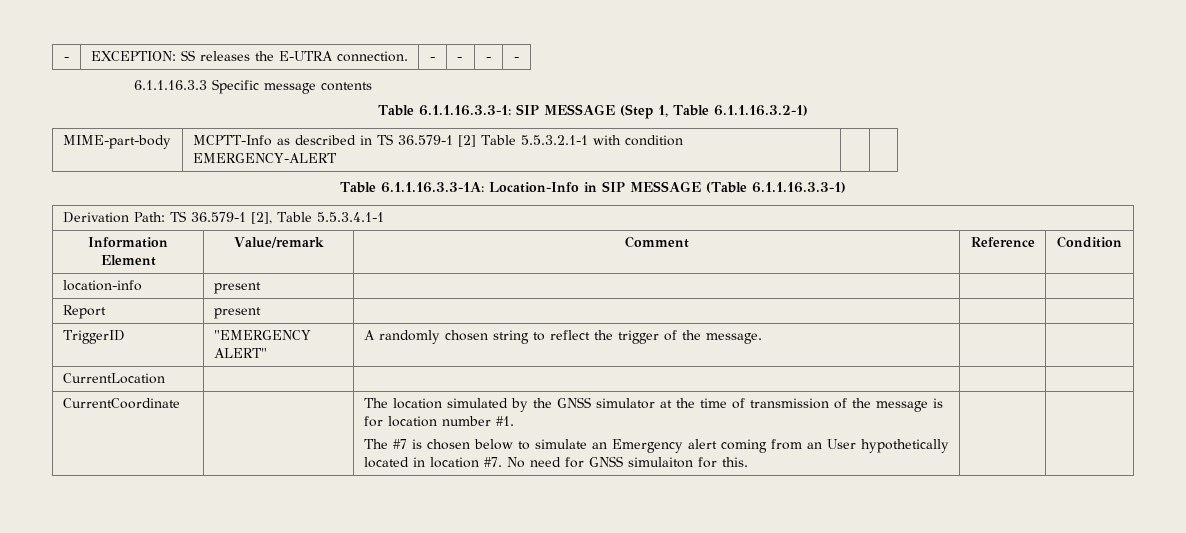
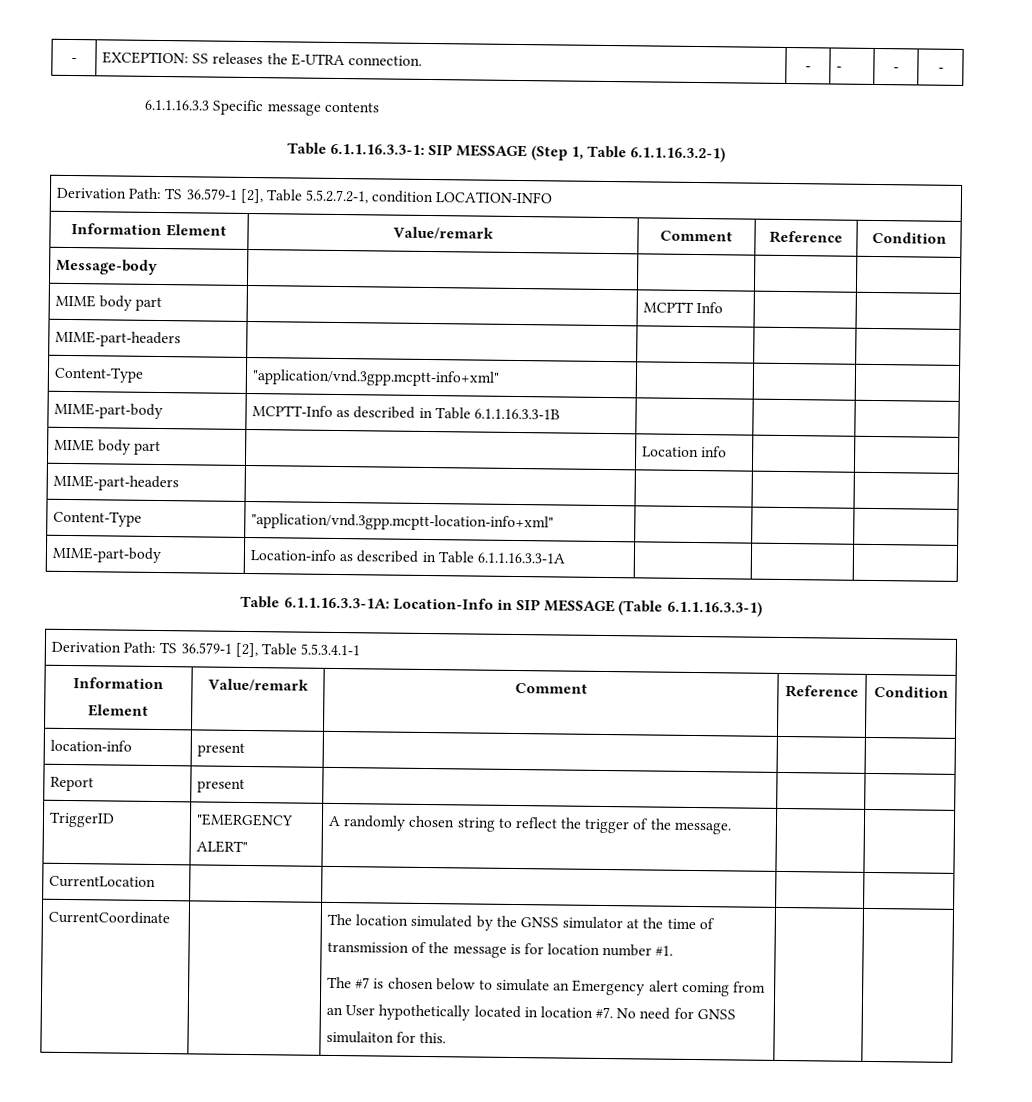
(808, 110) none -> [56,187,554,204] [71,223,227,237] [392,226,494,240] [660,230,733,242] [769,230,843,244] [871,231,947,244] [56,258,159,275] [55,294,163,312] [643,301,724,314] [55,330,182,348] [54,366,145,383] [252,369,501,387] // Derivation Path: TS 36.579-1 [2], Table 5.5.2.7.2-1, condition LOCATION-INFO // Information Element | Value/remark | Comment | Reference | Condition // Message-body | | | | // MIME body part | | MCPTT Info | | // MIME-part-headers | | | | // Content-Type | "application/vnd.3gpp.mcptt-info+xml" | | |
[376,134,683,147] [192,153,337,163] TS 36.579-1 [2] Table 5.5.3.2.1-1 with condition EMERGENCY-ALERT -> [434,407,560,420] [54,438,162,456] [642,446,728,458] [53,474,180,492] [53,510,143,527] [251,513,555,532] [52,546,163,564] [250,549,565,564] Table 6.1.1.16.3.3-1B | | | // MIME body part | | Location info | | // MIME-part-headers | | | | // Content-Type | "application/vnd.3gpp.mcptt-location-info+xml" | | | // MIME-part-body | Location-info as described in Table 6.1.1.16.3.3-1A |

